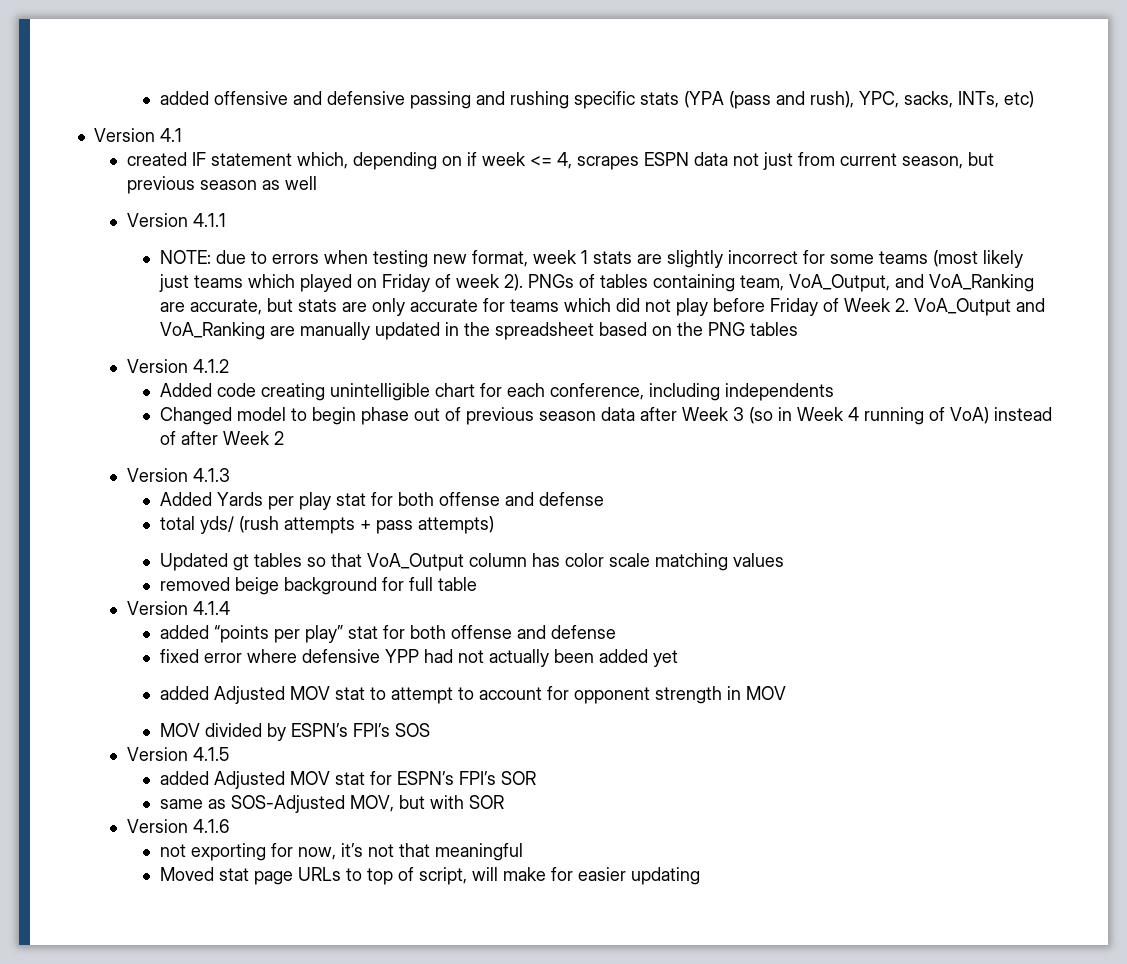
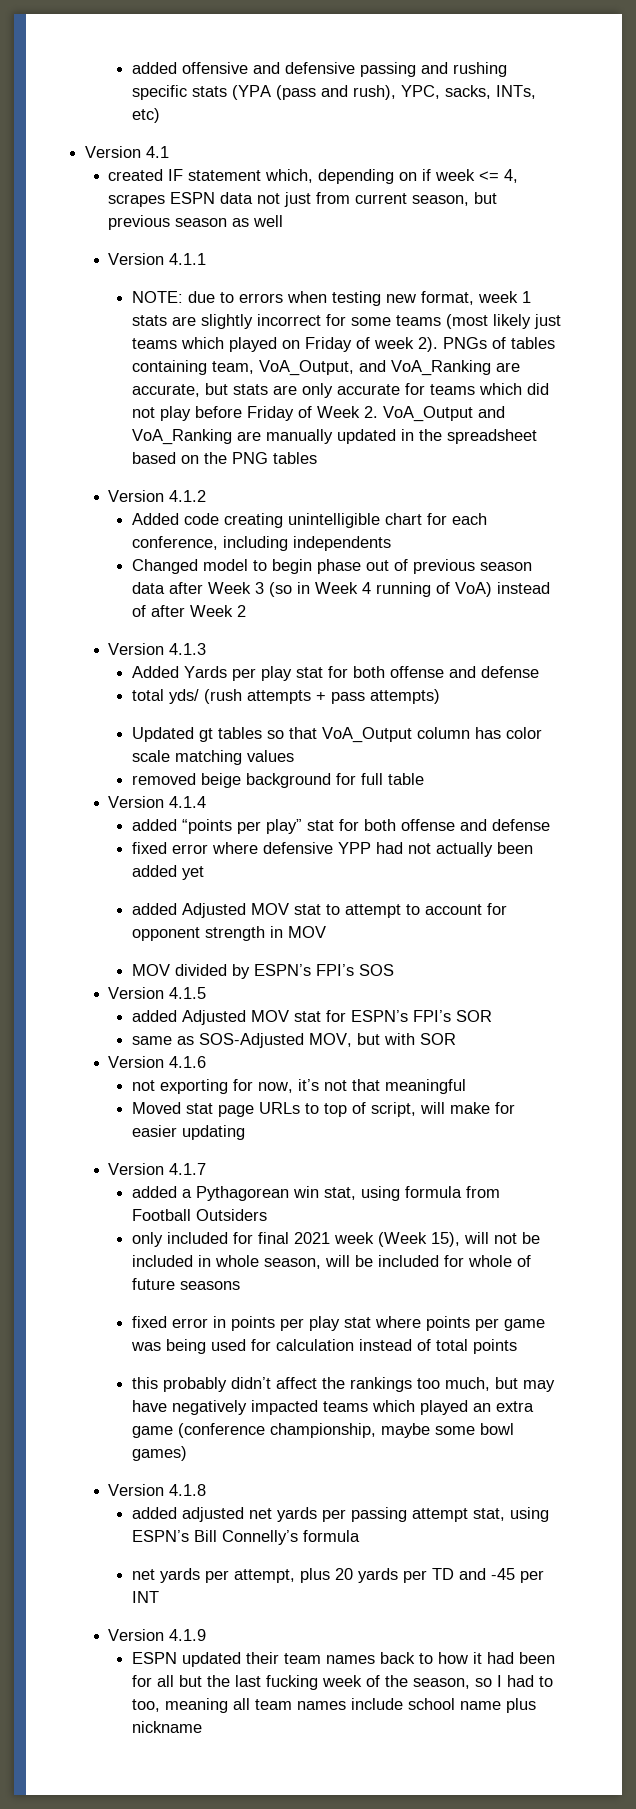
(700, 876) none -> [108,1163,207,1175] [131,1186,500,1201] [131,1209,267,1221] [131,1232,540,1247] [131,1255,531,1269] [131,1278,240,1290] [131,1316,545,1331] [130,1339,517,1354] [131,1377,555,1392] [131,1400,534,1415] [131,1423,514,1438] [131,1446,187,1461] [108,1484,207,1496] [131,1507,549,1522] [131,1530,360,1545] [131,1568,544,1583] [131,1591,159,1603] [108,1629,207,1641] [131,1652,555,1667] [131,1675,553,1690] [131,1698,536,1713] [131,1721,202,1733] // Version 4.1.7 // added a Pythagorean win stat, using formula from Football Outsiders // only included for final 2021 week (Week 15), will not be included in whole season, will be included for whole of future seasons // fixed error in points per play stat where points per game was being used for calculation instead of total points // this probably didn’t affect the rankings too much, but may have negatively impacted teams which played an extra game (conference championship, maybe some bowl games) // Version 4.1.8 // added adjusted net yards per passing attempt stat, using ESPN’s Bill Connelly’s formula // net yards per attempt, plus 20 yards per TD and -45 per INT // Version 4.1.9 // ESPN updated their team names back to how it had been for all but the last fucking week of the season, so I had to too, meaning all team names include school name plus nickname

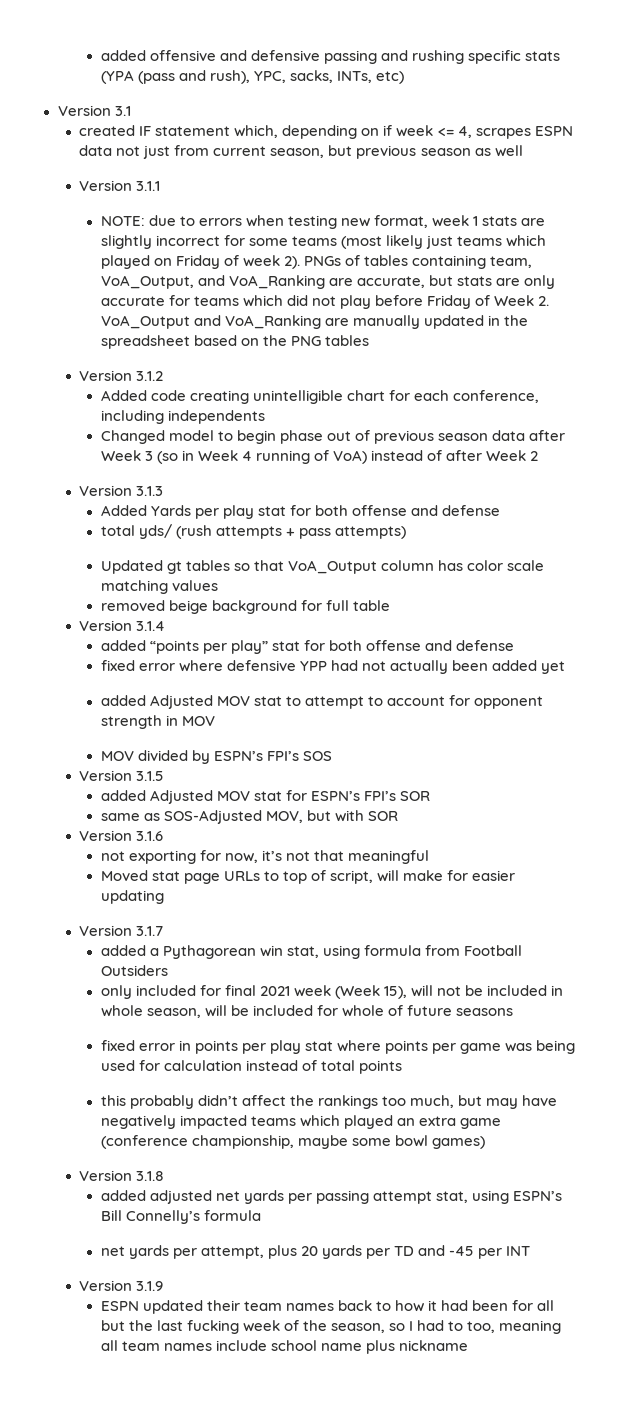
[146,146,170,158] 4.1 -> [114,106,131,116] 3.1
[169,253,207,265] 4.1.1 -> [136,181,161,191] 3.1.1
[169,490,207,502] 4.1.2 -> [136,371,164,381] 3.1.2
[169,643,207,655] 4.1.3 -> [136,486,164,496] 3.1.3
[169,796,207,808] 4.1.4 -> [136,621,166,631] 3.1.4
[169,987,207,999] 4.1.5 -> [136,771,165,781] 3.1.5
[169,1056,207,1068] 4.1.6 -> [136,831,164,841] 3.1.6
[169,1163,207,1175] 4.1.7 -> [136,926,164,936] 3.1.7
[169,1484,207,1496] 4.1.8 -> [136,1171,165,1181] 3.1.8
[169,1629,207,1641] 4.1.9 -> [136,1281,164,1291] 3.1.9

